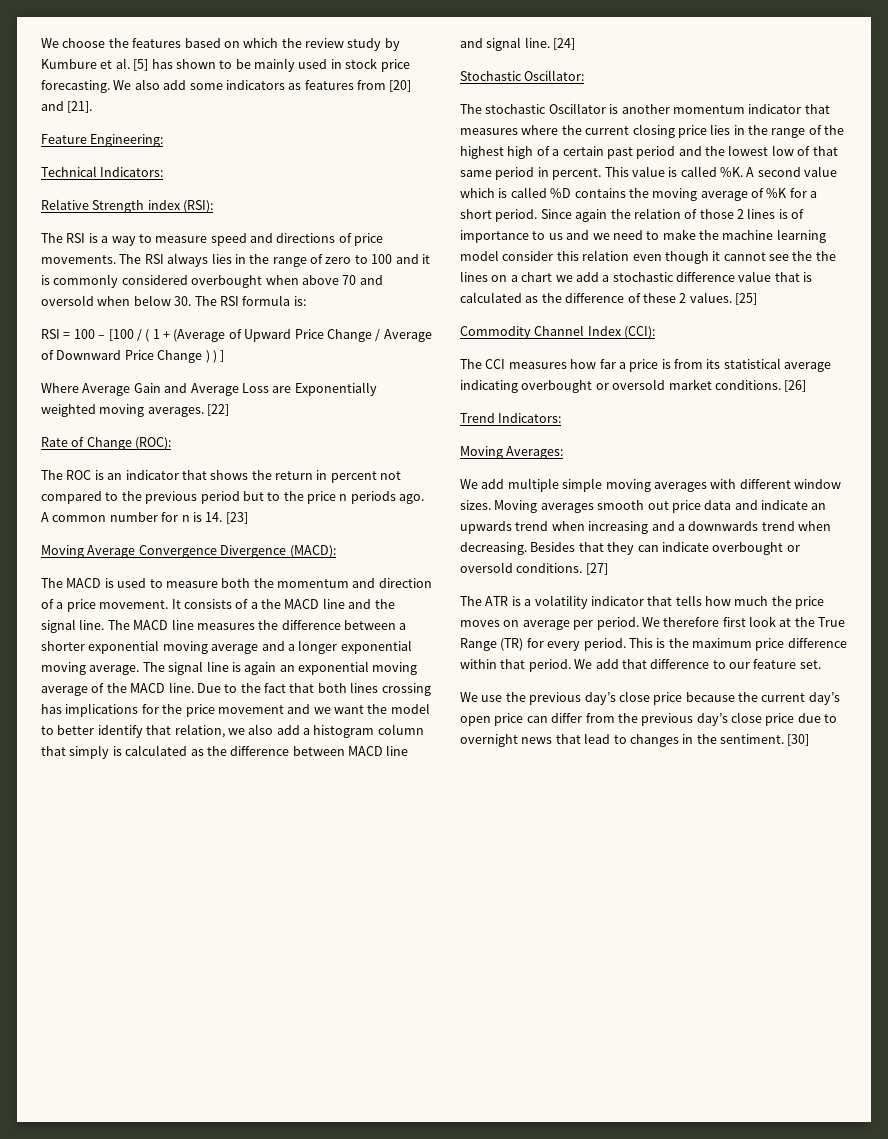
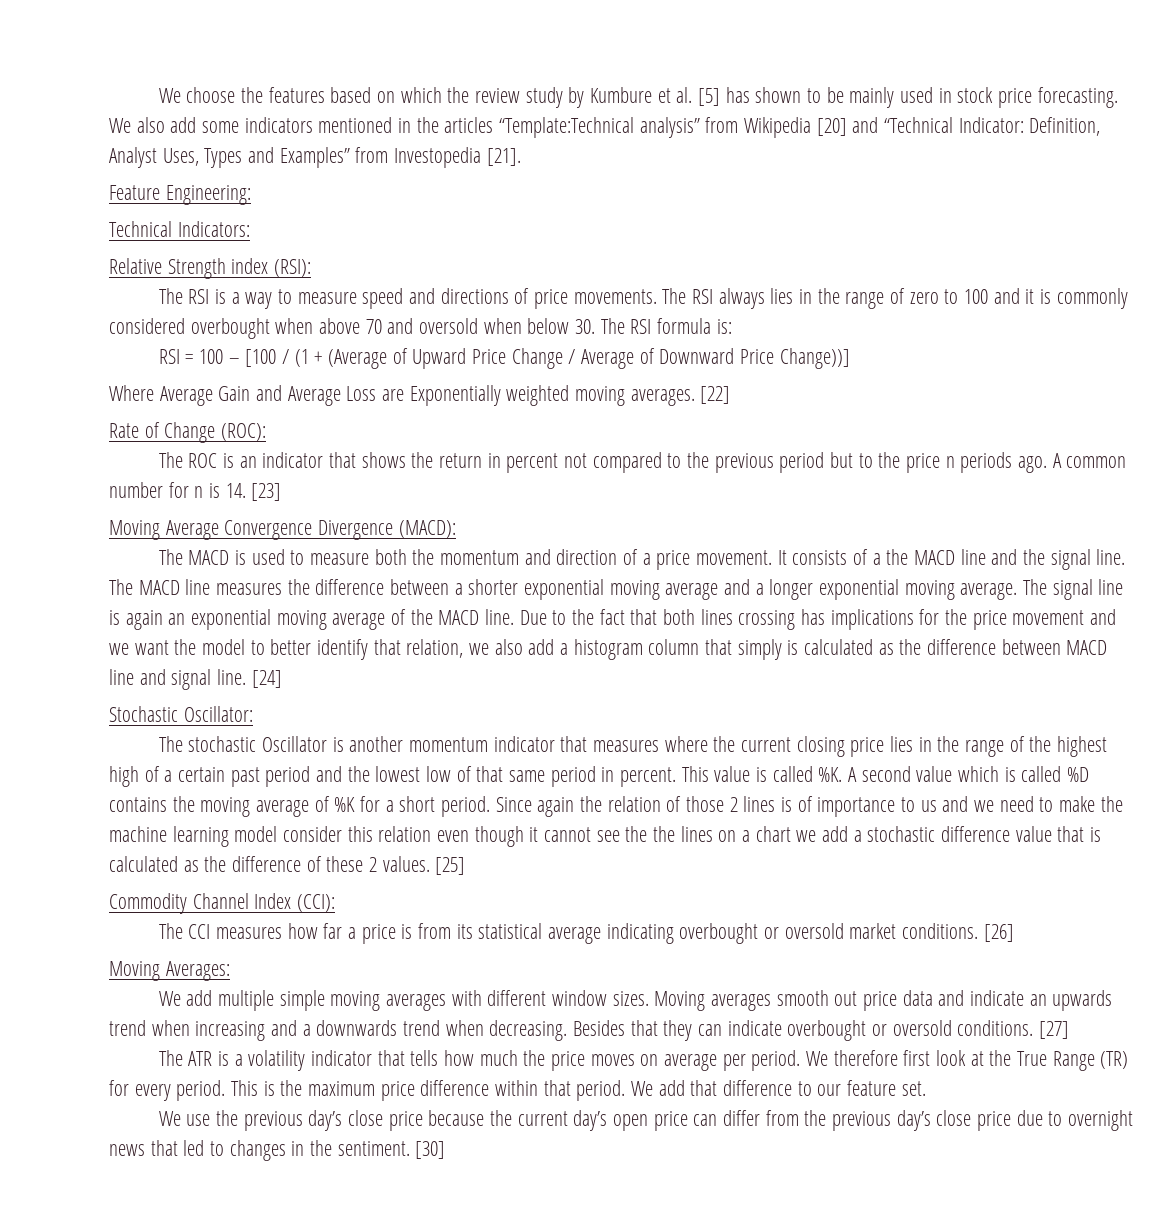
[288,80,412,92] [41,101,64,111] as features from [20] and -> [318,117,1101,138] [109,147,482,168] mentioned in the articles “Template:Technical analysis” from Wikipedia [20] and “Technical Indicator: Definition, Analyst Uses, Types and Examples” from Investopedia
[145,329,160,342] ( 1 -> [294,349,309,367] (1
[157,350,225,363] Change ) ) ] -> [779,348,850,369] Change))]
[460,413,562,423] // Trend Indicators: -> (1014, 933) none
[584,733,611,744] lead -> [183,1140,205,1156] led

